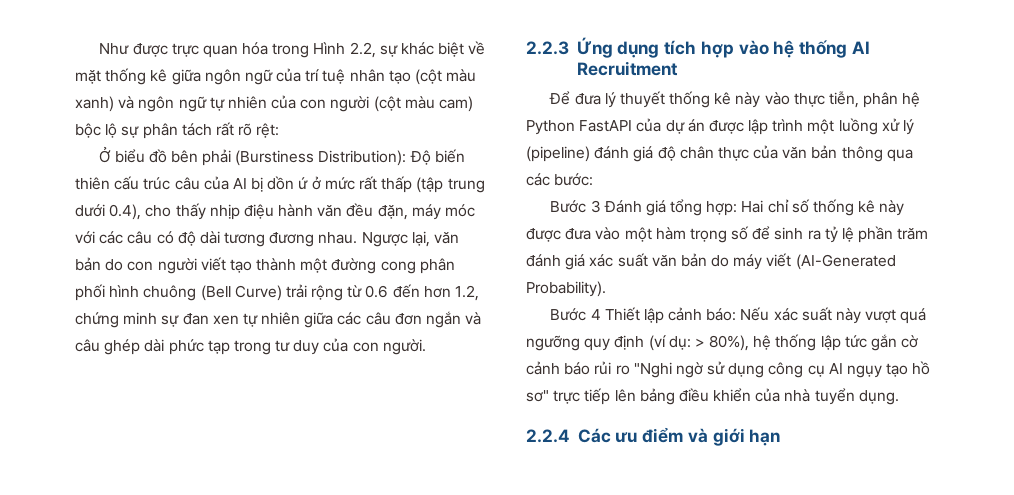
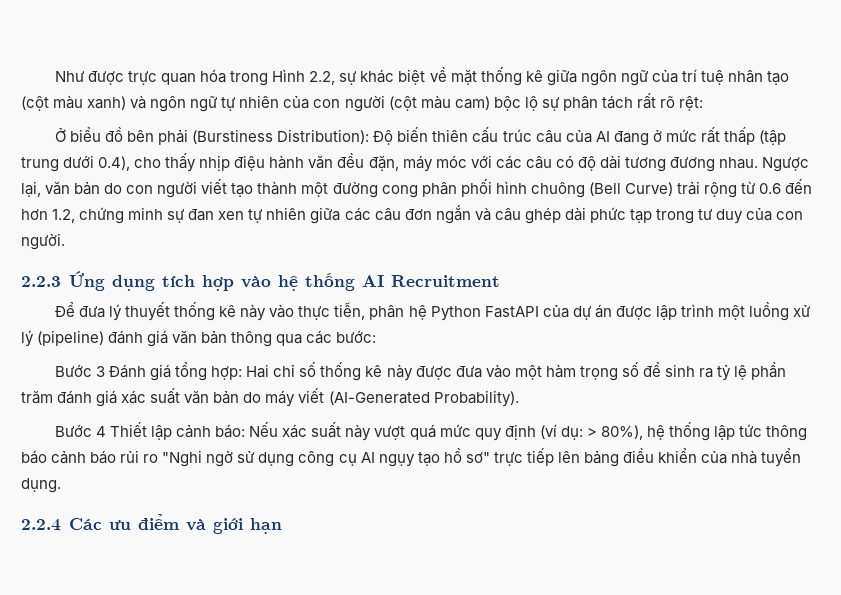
[251,176,309,192] bị dồn ứ -> [613,131,649,146] đang
[657,145,779,161] độ chân thực của -> (169, 338) none
[526,335,580,351] ngưỡng -> [439,424,471,437] mức
[871,334,919,351] gắn cờ -> [766,424,808,441] [21,450,47,464] thông báo

